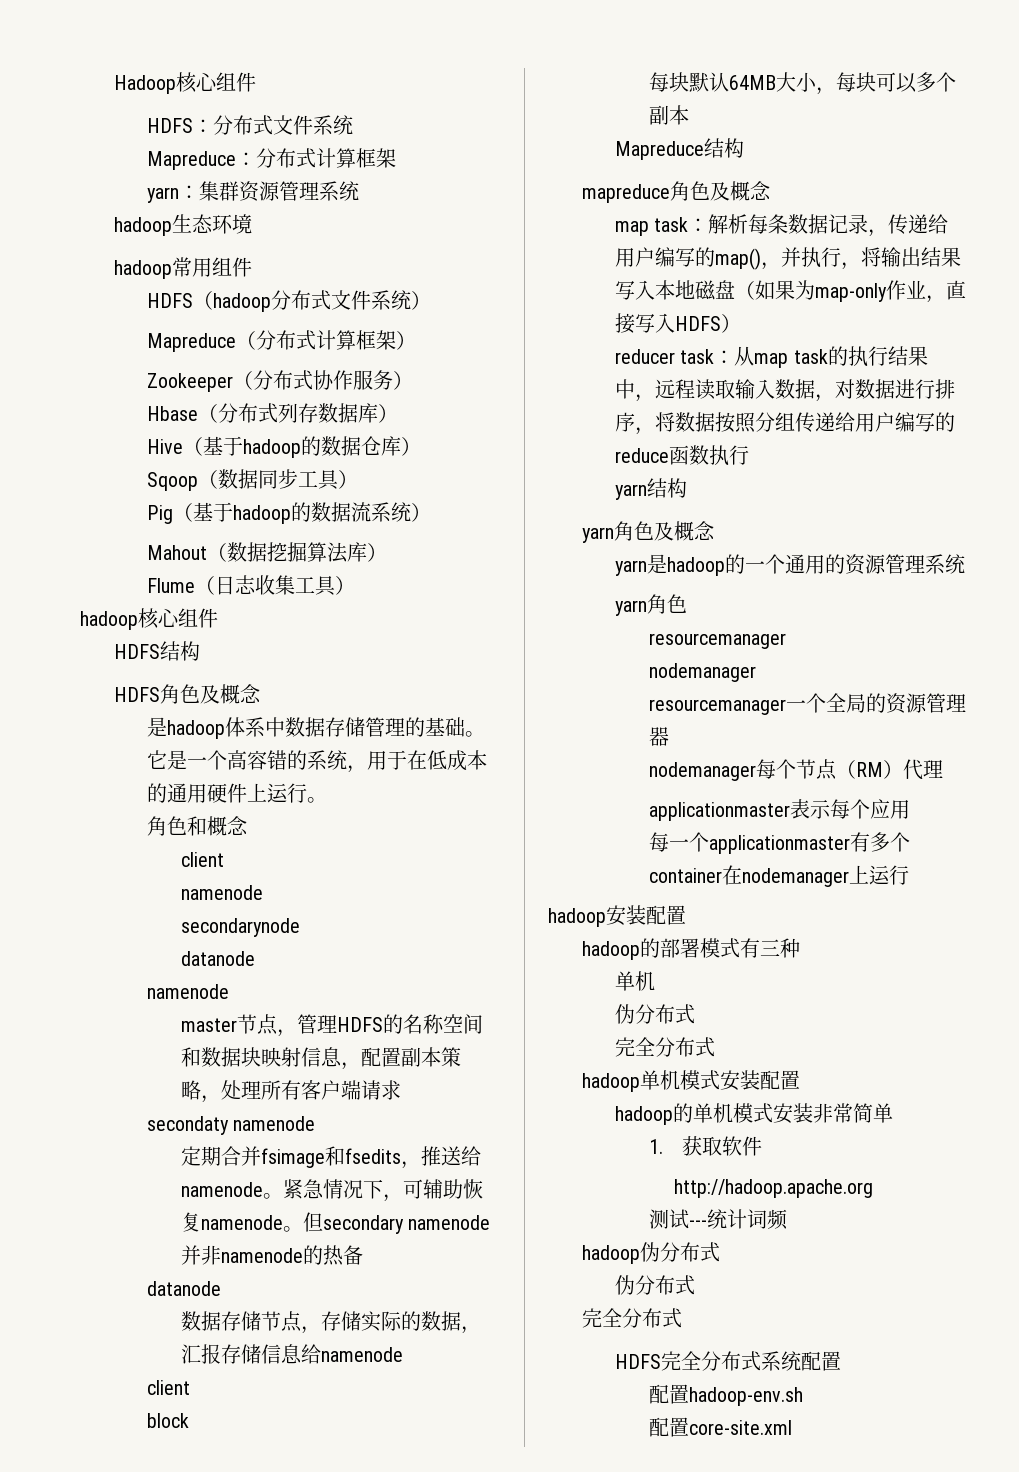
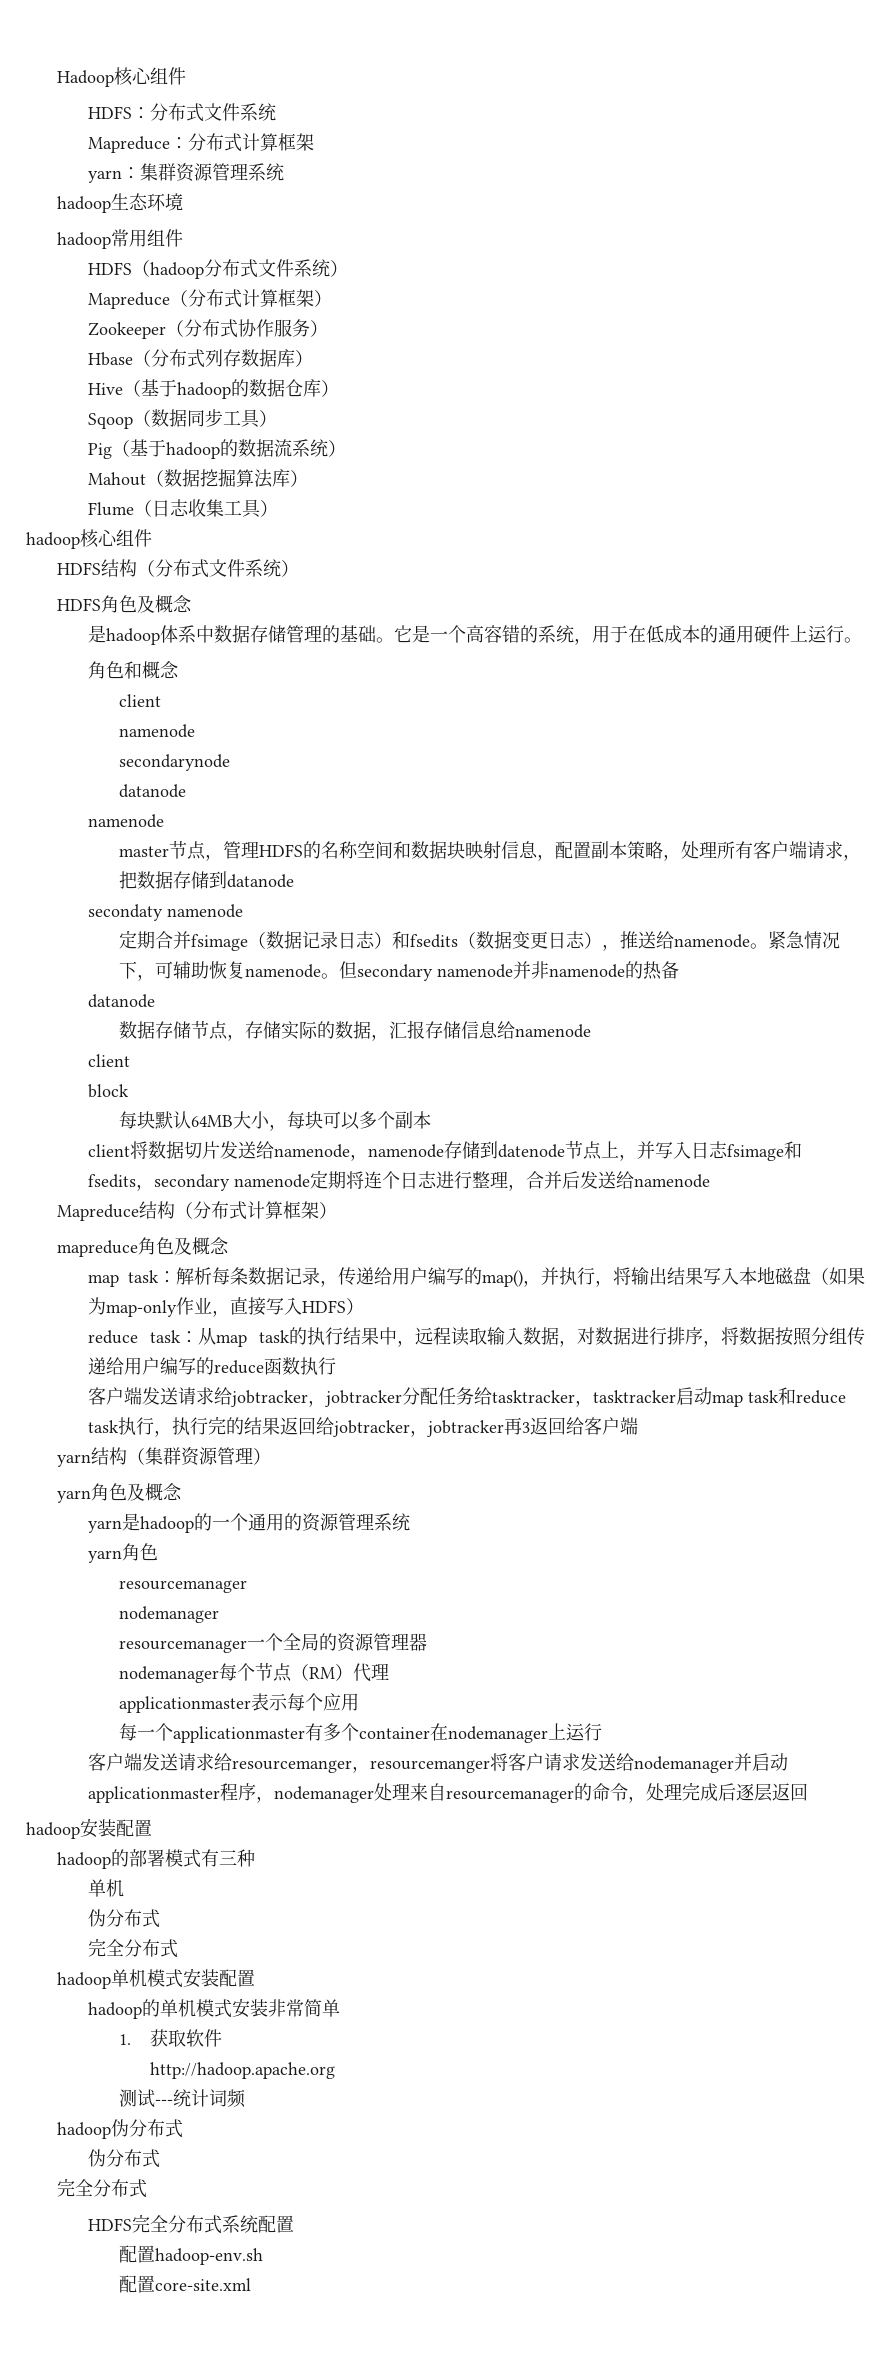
(200, 651) none -> [136,559,299,578] （分布式文件系统）
(401, 1090) none -> [842,854,861,861] [118,871,294,889] ，把数据存储到datanode
[324,1146,401,1166] 和fsedits -> [247,931,602,949] （数据记录日志）和fsedits（数据变更日志）
[615,138,745,160] Mapreduce结构 -> [87,1141,802,1161] [87,1170,710,1191] [56,1201,337,1221] client将数据切片发送给namenode，namenode存储到datenode节点上，并写入日志fsimage和fsedits，secondary namenode定期将连个日志进行整理，合并后发送给namenode // Mapreduce结构（分布式计算框架）
[615,349,676,364] reducer -> [87,1330,138,1344] reduce
[615,478,688,500] yarn结构 -> [87,1387,846,1407] [87,1416,638,1437] [56,1447,271,1467] 客户端发送请求给jobtracker，jobtracker分配任务给tasktracker，tasktracker启动map task和reduce task执行，执行完的结果返回给jobtracker，jobtracker再3返回给客户端 // yarn结构（集群资源管理）
(909, 875) none -> [87,1753,788,1773] [87,1782,808,1803] // 客户端发送请求给resourcemanger，resourcemanger将客户请求发送给nodemanager并启动applicationmaster程序，nodemanager处理来自resourcemanager的命令，处理完成后逐层返回

